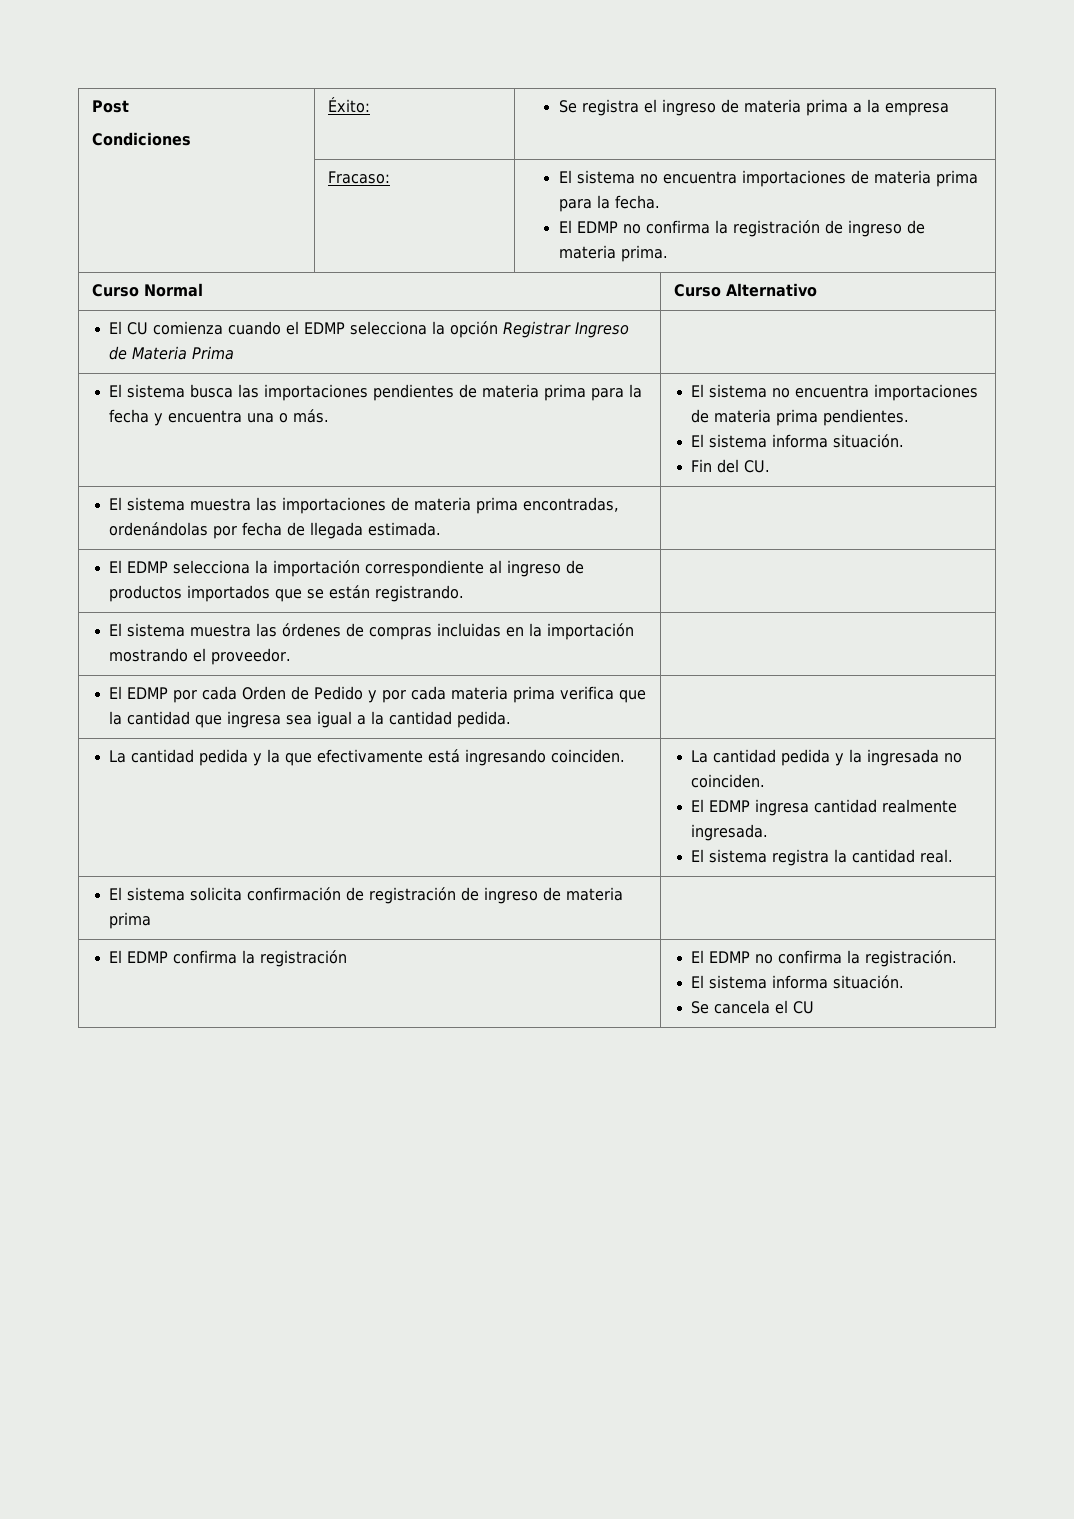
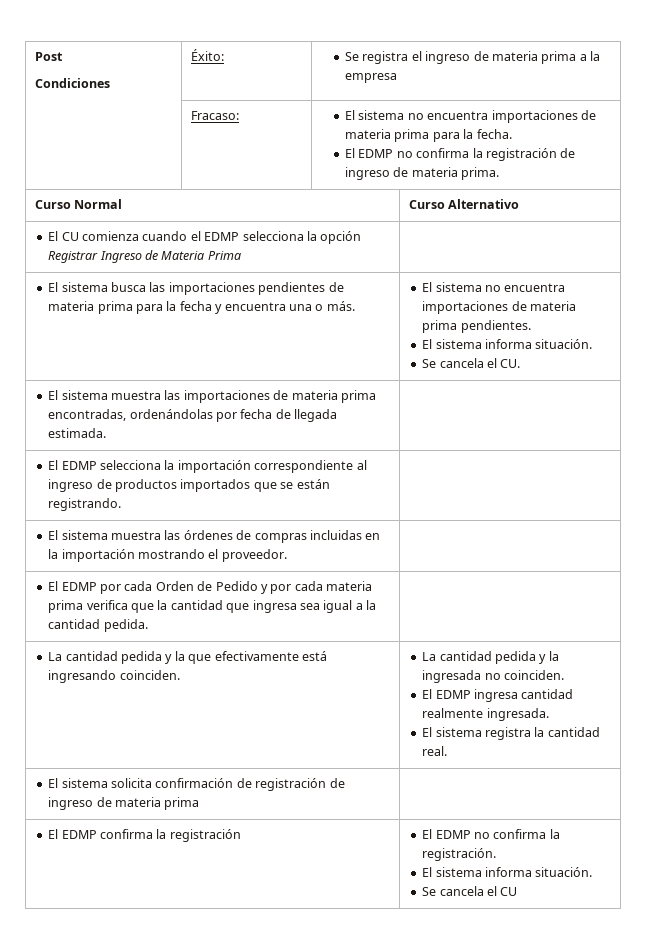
[691,459,740,473] Fin del -> [422,358,498,368] Se cancela el

